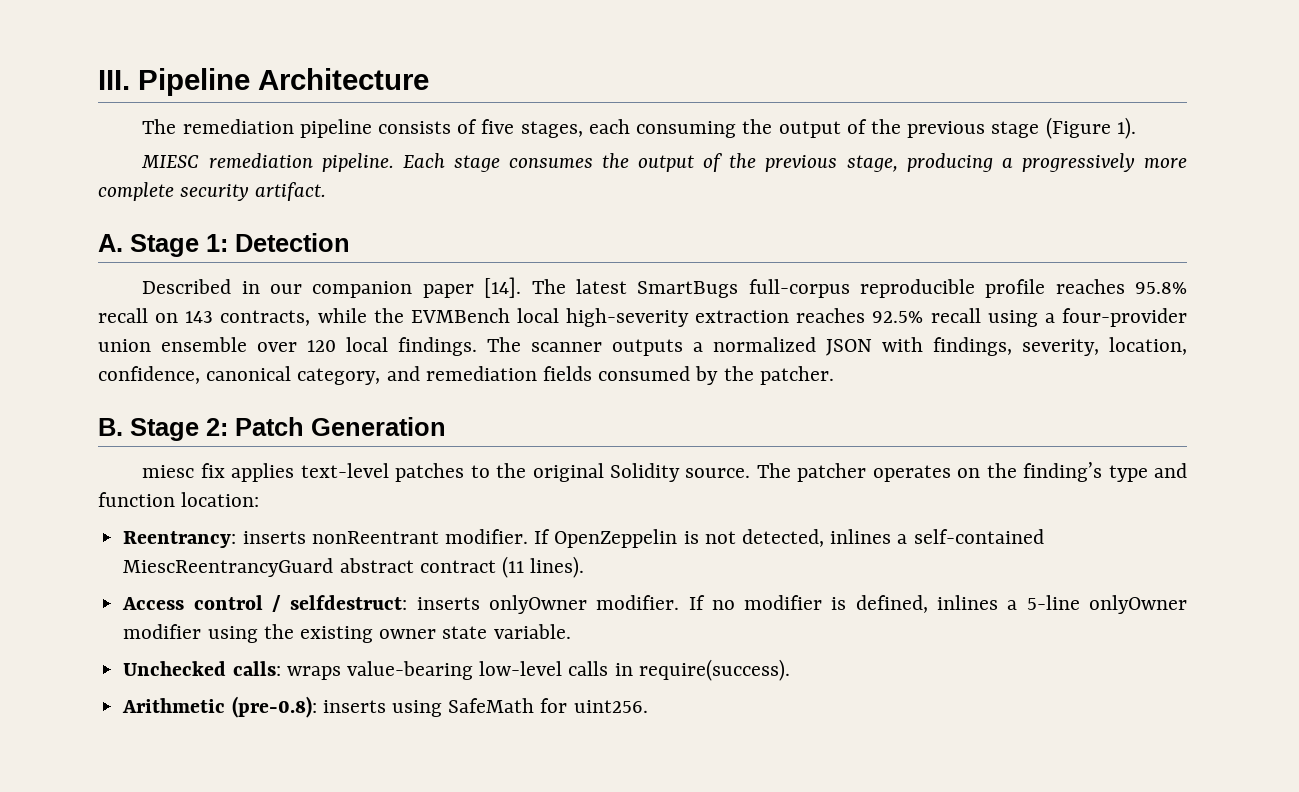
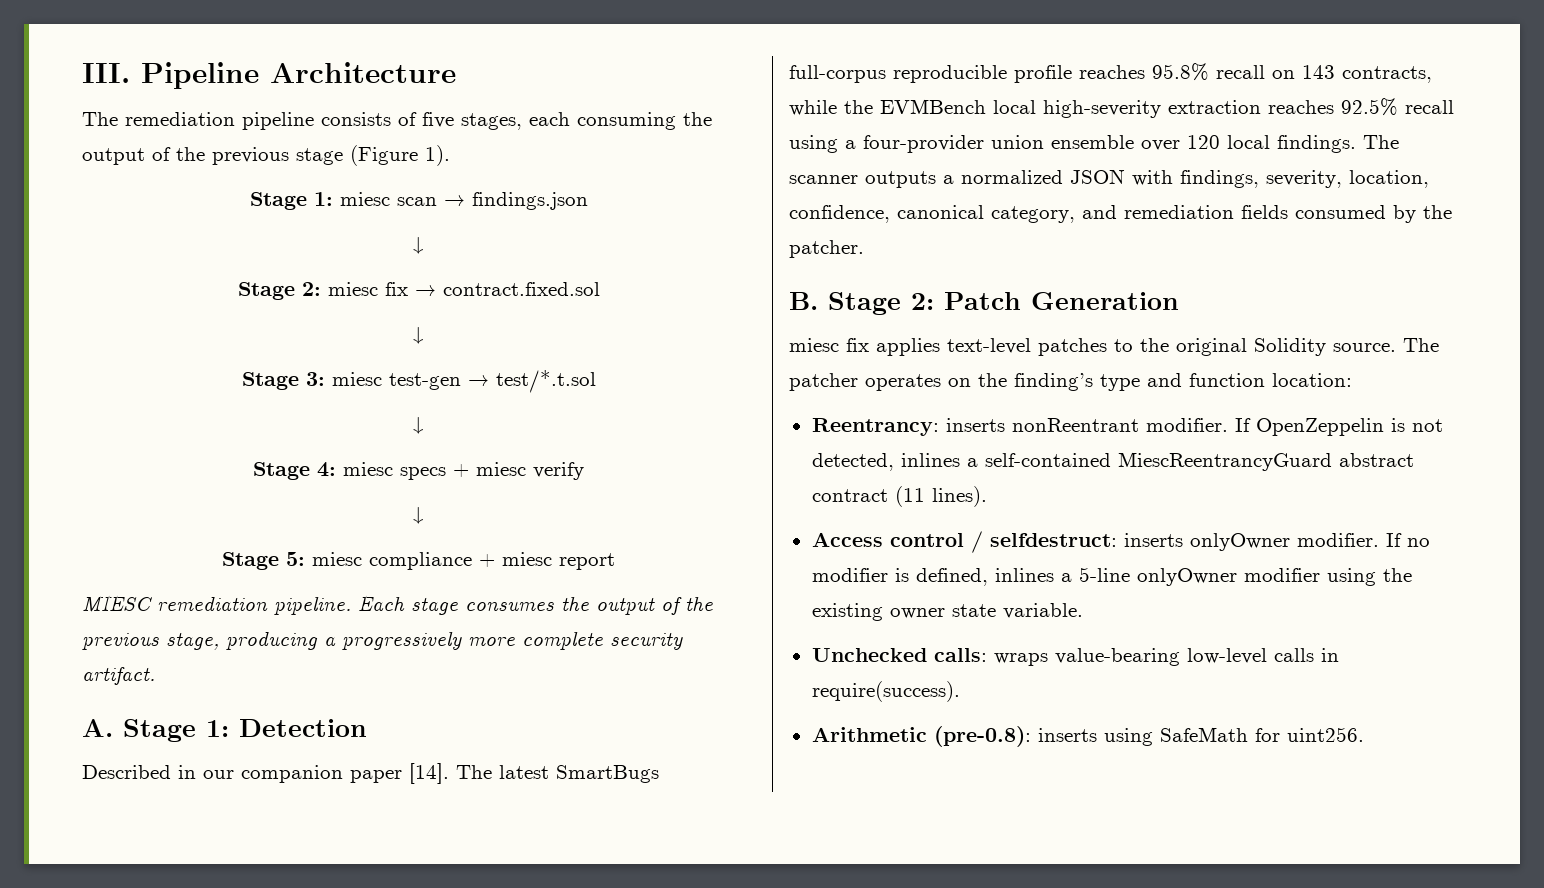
(1136, 128) none -> [249,192,588,210] [413,237,424,254] [237,282,600,300] [413,327,424,344] [241,370,596,393] [413,417,424,434] [253,462,584,480] [413,507,424,524] [222,552,615,570] // Stage 1: miesc scan → findings.json // ↓ // Stage 2: miesc fix → contract.fixed.sol // ↓ // Stage 3: miesc test-gen → test/*.t.sol // ↓ // Stage 4: miesc specs + miesc verify // ↓ // Stage 5: miesc compliance + miesc report

